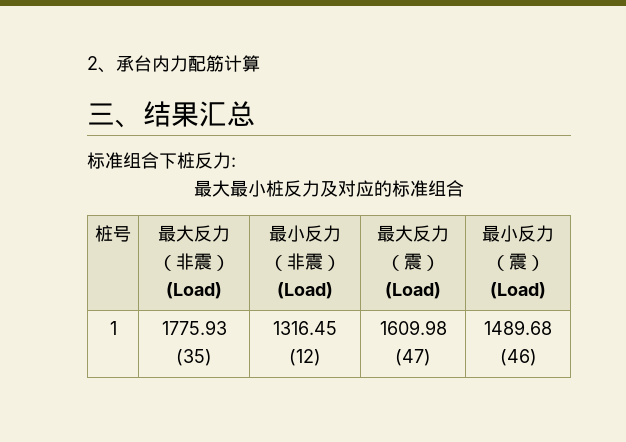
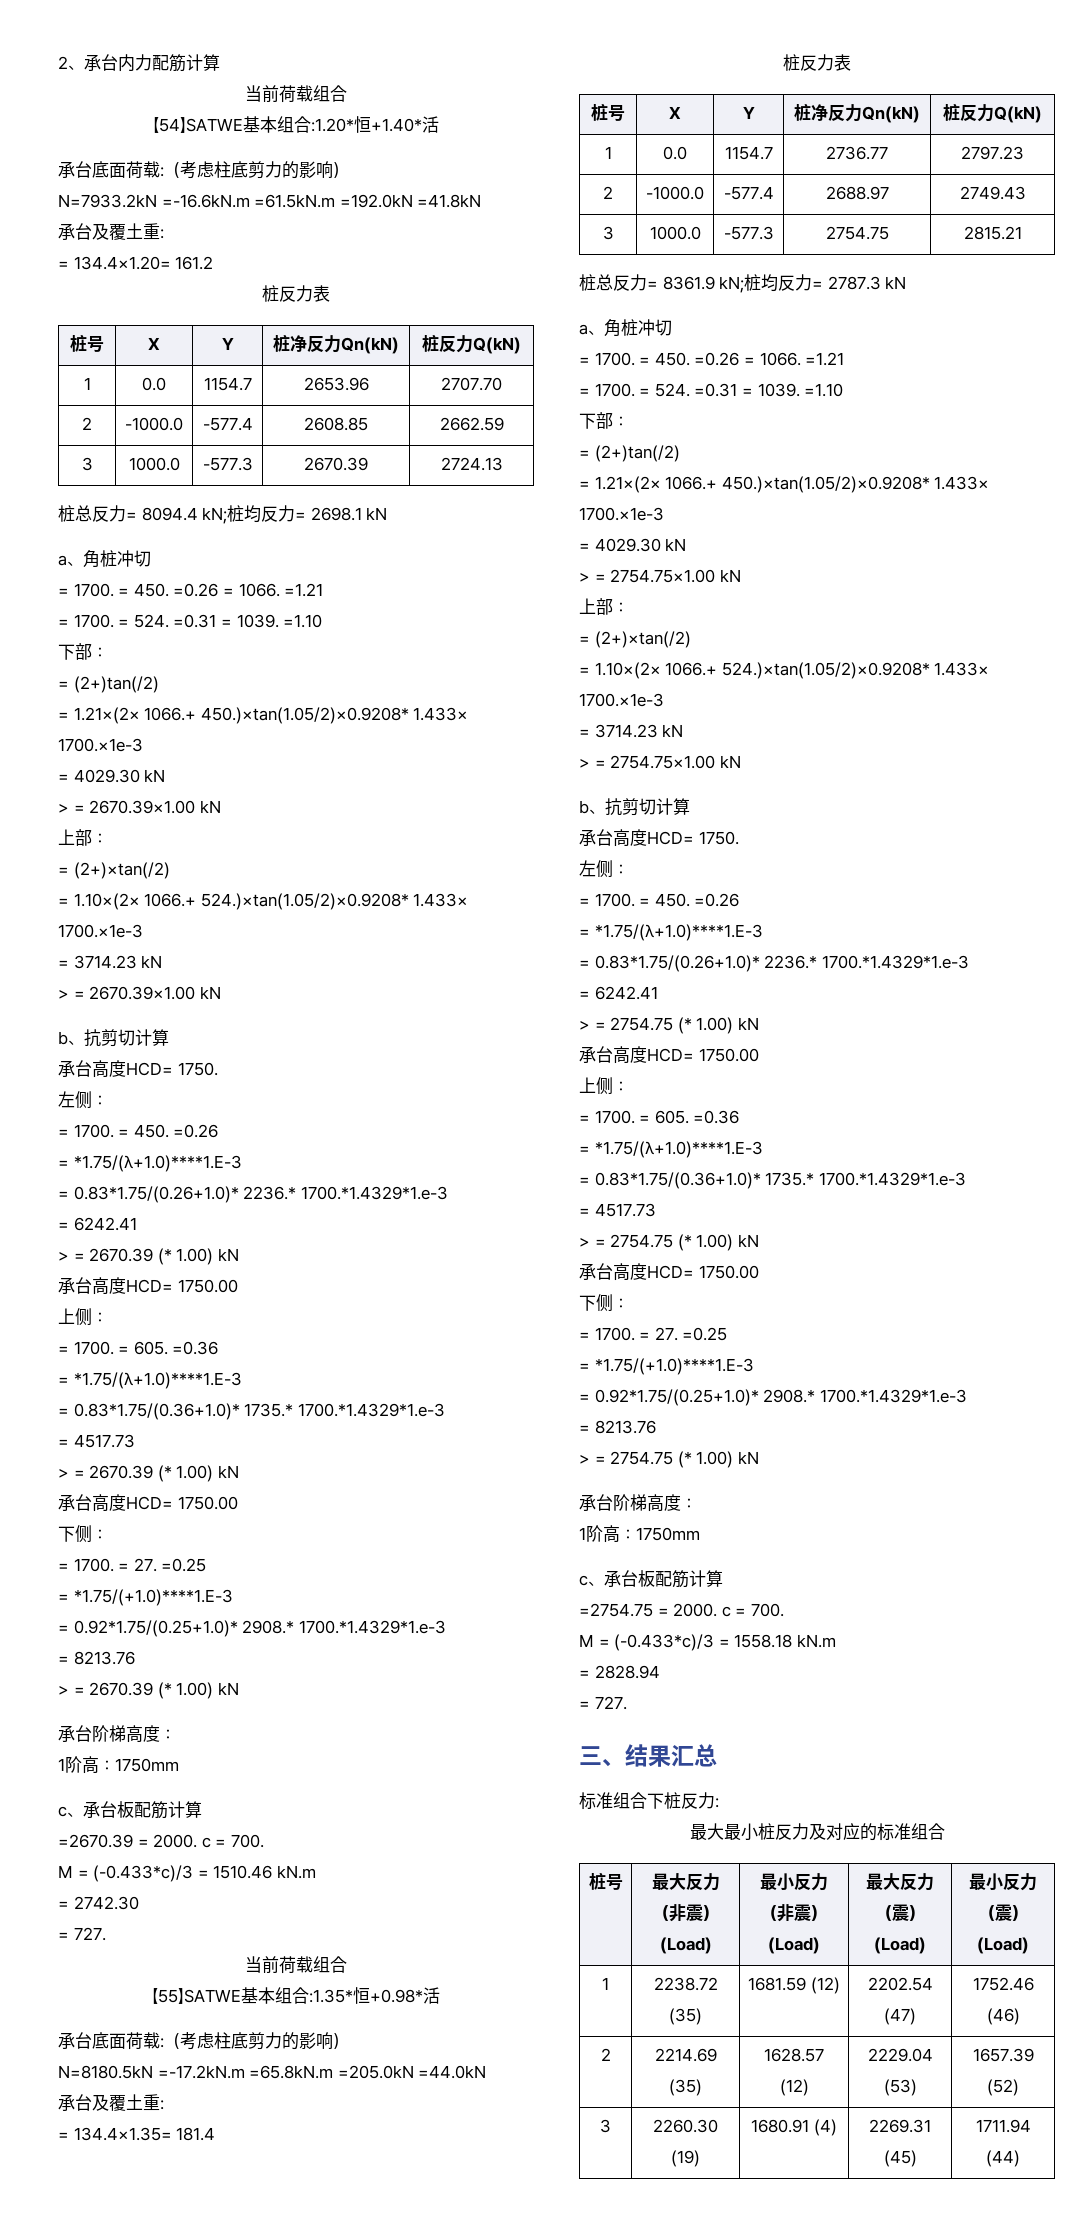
(260, 63) none -> [245,85,347,103] [153,116,439,133] [58,161,349,179] [58,194,482,208] [58,223,164,240] [58,256,214,270] [262,285,330,302] [70,334,104,352] [148,337,160,350] [221,337,234,350] [273,334,399,354] [422,334,521,354] [83,377,91,390] [142,377,166,391] [203,377,252,391] [303,377,369,391] [441,377,502,391] [82,417,92,430] [125,417,183,431] [202,417,253,431] [304,417,368,431] [439,417,504,431] [81,457,93,471] [128,457,180,471] [202,457,253,471] [304,457,368,471] [440,457,503,471] [58,505,388,524] [58,550,151,568] [58,583,324,597] [58,614,323,628] [58,643,108,660] [58,676,159,693] [58,707,469,724] [58,738,143,752] [58,769,166,783] [58,800,221,814] [58,829,108,846] [58,862,170,879] [58,893,469,910] [58,924,143,938] [58,955,163,969] [58,986,221,1000] [58,1029,169,1047] [58,1060,218,1078] [58,1091,108,1109] [58,1124,219,1138] [58,1155,242,1172] [58,1186,448,1203] [58,1217,137,1231] [58,1248,239,1265] [58,1277,238,1295] [58,1308,108,1326] [58,1341,219,1355] [58,1372,242,1389] [58,1403,445,1420] [58,1434,135,1448] [58,1465,239,1482] [58,1494,238,1512] [58,1525,108,1543] [58,1558,207,1572] [58,1589,233,1606] [58,1620,446,1637] [58,1651,135,1665] [58,1682,239,1699] [58,1725,176,1743] [58,1756,179,1774] [58,1801,202,1819] [58,1834,264,1848] [58,1865,316,1882] [58,1896,139,1910] [58,1927,106,1941] [245,1956,347,1974] [152,1987,440,2004] [58,2032,349,2050] [58,2065,487,2079] [58,2094,164,2111] [58,2127,216,2141] [783,54,851,71] [591,103,625,121] [669,106,681,119] [742,106,755,119] [794,103,920,123] [943,103,1042,123] [604,146,612,159] [663,146,687,160] [724,146,773,160] [826,146,888,160] [961,146,1024,160] [603,186,613,199] [646,186,704,200] [723,186,774,200] [825,186,889,200] [959,186,1026,200] [602,226,614,240] [649,226,701,240] [723,226,774,240] [825,226,889,240] [963,226,1022,240] [579,274,907,293] [579,319,672,337] [579,352,845,366] [579,383,844,397] [579,412,629,429] [579,445,680,462] [579,476,990,493] [579,507,664,521] [579,538,687,552] [579,569,741,583] [579,598,629,615] [579,631,691,648] [579,662,990,679] [579,693,664,707] [579,724,684,738] [579,755,741,769] [579,798,690,816] [579,829,739,847] [579,860,629,878] [579,893,740,907] [579,924,763,941] [579,955,969,972] [579,986,658,1000] [579,1017,759,1034] [579,1046,759,1064] [579,1077,629,1095] [579,1110,740,1124] [579,1141,763,1158] [579,1172,966,1189] [579,1203,656,1217] [579,1234,759,1251] [579,1263,759,1281] [579,1294,629,1312] [579,1327,728,1341] [579,1358,754,1375] [579,1389,967,1406] [579,1420,656,1434] [579,1451,759,1468] [579,1494,697,1512] [579,1525,700,1543] [579,1570,723,1588] [579,1603,784,1617] [579,1634,836,1651] [579,1665,660,1679] [579,1696,627,1710] // 当前荷载组合 // 【54】SATWE基本组合:1.20*恒+1.40*活 // 承台底面荷载:（考虑柱底剪力的影响） // N=7933.2kN =-16.6kN.m =61.5kN.m =192.0kN =41.8kN // 承台及覆土重: // = 134.4×1.20= 161.2 // 桩反力表 // 桩号 | X | Y | 桩净反力Qn(kN) | 桩反力Q(kN) // 1 | 0.0 | 1154.7 | 2653.96 | 2707.70 // 2 | -1000.0 | -577.4 | 2608.85 | 2662.59 // 3 | 1000.0 | -577.3 | 2670.39 | 2724.13 // 桩总反力= 8094.4 kN;桩均反力= 2698.1 kN // a、角桩冲切 // = 1700. = 450. =0.26 = 1066. =1.21 // = 1700. = 524. =0.31 = 1039. =1.10 // 下部： // = (2+)tan(/2) // = 1.21×(2× 1066.+ 450.)×tan(1.05/2)×0.9208* 1.433× 1700.×1e-3 // = 4029.30 kN // > = 2670.39×1.00 kN // 上部： // = (2+)×tan(/2) // = 1.10×(2× 1066.+ 524.)×tan(1.05/2)×0.9208* 1.433× 1700.×1e-3 // = 3714.23 kN // > = 2670.39×1.00 kN // b、抗剪切计算 // 承台高度HCD= 1750. // 左侧： // = 1700. = 450. =0.26 // = *1.75/(λ+1.0)****1.E-3 // = 0.83*1.75/(0.26+1.0)* 2236.* 1700.*1.4329*1.e-3 // = 6242.41 // > = 2670.39 (* 1.00) kN // 承台高度HCD= 1750.00 // 上侧： // = 1700. = 605. =0.36 // = *1.75/(λ+1.0)****1.E-3 // = 0.83*1.75/(0.36+1.0)* 1735.* 1700.*1.4329*1.e-3 // = 4517.73 // > = 2670.39 (* 1.00) kN // 承台高度HCD= 1750.00 // 下侧： // = 1700. = 27. =0.25 // = *1.75/(+1.0)****1.E-3 // = 0.92*1.75/(0.25+1.0)* 2908.* 1700.*1.4329*1.e-3 // = 8213.76 // > = 2670.39 (* 1.00) kN // 承台阶梯高度： // 1阶高：1750mm // c、承台板配筋计算 // =2670.39 = 2000. c = 700. // M = (-0.433*c)/3 = 1510.46 kN.m // = 2742.30 // = 727. // 当前荷载组合 // 【55】SATWE基本组合:1.35*恒+0.98*活 // 承台底面荷载:（考虑柱底剪力的影响） // N=8180.5kN =-17.2kN.m =65.8kN.m =205.0kN =44.0kN // 承台及覆土重: // = 134.4×1.35= 181.4 // 桩反力表 // 桩号 | X | Y | 桩净反力Qn(kN) | 桩反力Q(kN) // 1 | 0.0 | 1154.7 | 2736.77 | 2797.23 // 2 | -1000.0 | -577.4 | 2688.97 | 2749.43 // 3 | 1000.0 | -577.3 | 2754.75 | 2815.21 // 桩总反力= 8361.9 kN;桩均反力= 2787.3 kN // a、角桩冲切 // = 1700. = 450. =0.26 = 1066. =1.21 // = 1700. = 524. =0.31 = 1039. =1.10 // 下部： // = (2+)tan(/2) // = 1.21×(2× 1066.+ 450.)×tan(1.05/2)×0.9208* 1.433× 1700.×1e-3 // = 4029.30 kN // > = 2754.75×1.00 kN // 上部： // = (2+)×tan(/2) // = 1.10×(2× 1066.+ 524.)×tan(1.05/2)×0.9208* 1.433× 1700.×1e-3 // = 3714.23 kN // > = 2754.75×1.00 kN // b、抗剪切计算 // 承台高度HCD= 1750. // 左侧： // = 1700. = 450. =0.26 // = *1.75/(λ+1.0)****1.E-3 // = 0.83*1.75/(0.26+1.0)* 2236.* 1700.*1.4329*1.e-3 // = 6242.41 // > = 2754.75 (* 1.00) kN // 承台高度HCD= 1750.00 // 上侧： // = 1700. = 605. =0.36 // = *1.75/(λ+1.0)****1.E-3 // = 0.83*1.75/(0.36+1.0)* 1735.* 1700.*1.4329*1.e-3 // = 4517.73 // > = 2754.75 (* 1.00) kN // 承台高度HCD= 1750.00 // 下侧： // = 1700. = 27. =0.25 // = *1.75/(+1.0)****1.E-3 // = 0.92*1.75/(0.25+1.0)* 2908.* 1700.*1.4329*1.e-3 // = 8213.76 // > = 2754.75 (* 1.00) kN // 承台阶梯高度： // 1阶高：1750mm // c、承台板配筋计算 // =2754.75 = 2000. c = 700. // M = (-0.433*c)/3 = 1558.18 kN.m // = 2828.94 // = 727.
[161,320,227,335] [176,349,212,366] [273,321,337,335] [289,349,321,366] [379,320,447,335] 1775.93 (35) | 1316.45 (12) | 1609.98 -> [653,1977,718,1991] [669,2008,702,2025] [748,1977,840,1994] [867,1977,933,1991] 2238.72 (35) | 1681.59 (12) | 2202.54
[484,320,552,335] 1489.68 -> [972,1977,1034,1991] 1752.46
(537, 357) none -> [600,2048,611,2061] [654,2048,717,2062] [669,2079,702,2096] [764,2048,824,2062] [779,2079,809,2096] [867,2048,933,2062] [883,2079,917,2096] [972,2048,1034,2062] [987,2079,1019,2096] [600,2119,611,2133] [653,2119,718,2133] [671,2150,700,2167] [751,2119,837,2136] [869,2119,931,2133] [883,2150,917,2167] [975,2119,1031,2133] [986,2150,1020,2167] // 2 | 2214.69 (35) | 1628.57 (12) | 2229.04 (53) | 1657.39 (52) // 3 | 2260.30 (19) | 1680.91 (4) | 2269.31 (45) | 1711.94 (44)

